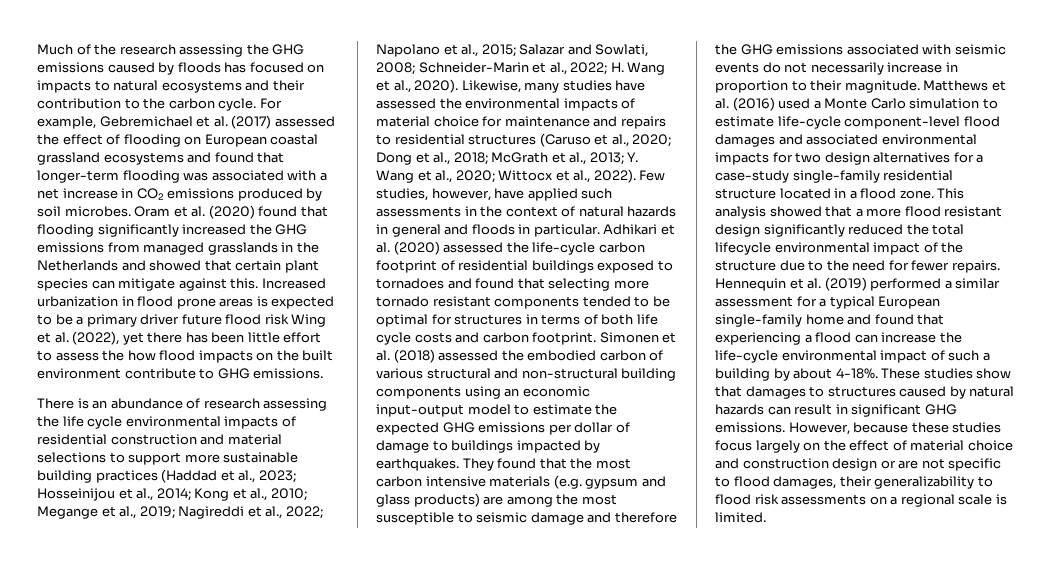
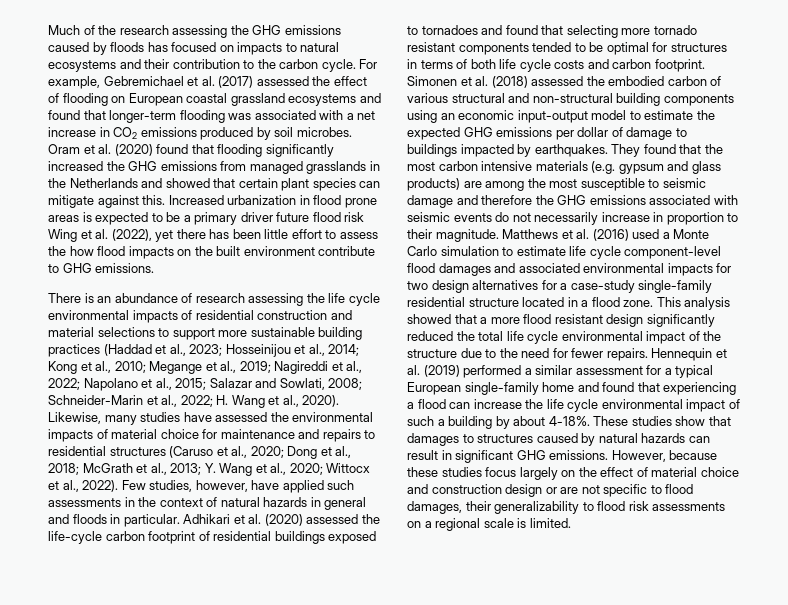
[777,116,841,129] life-cycle -> [569,246,621,259] life cycle
[715,242,771,255] lifecycle -> [506,331,559,344] life cycle
[715,350,778,363] life-cycle -> [546,399,599,412] life cycle

